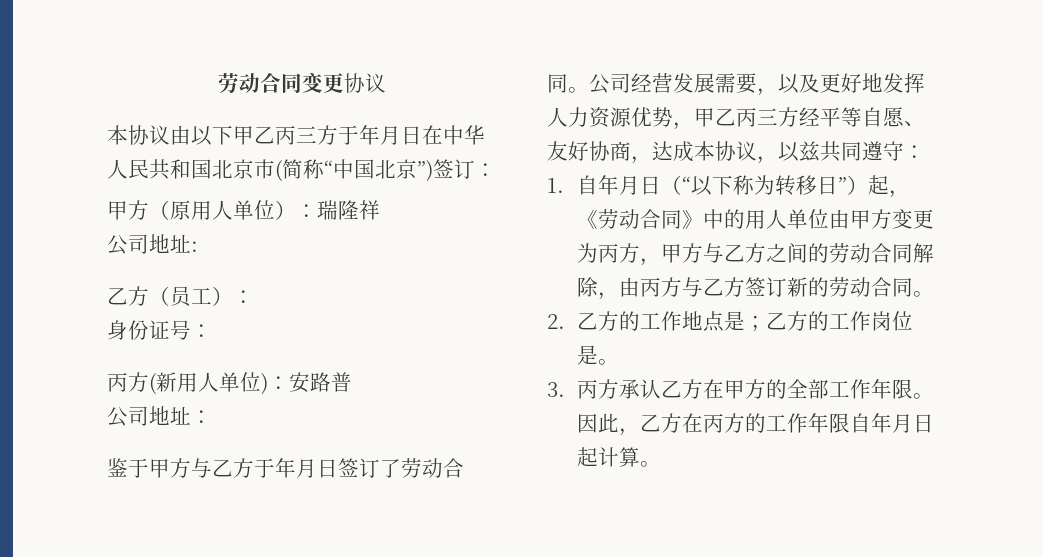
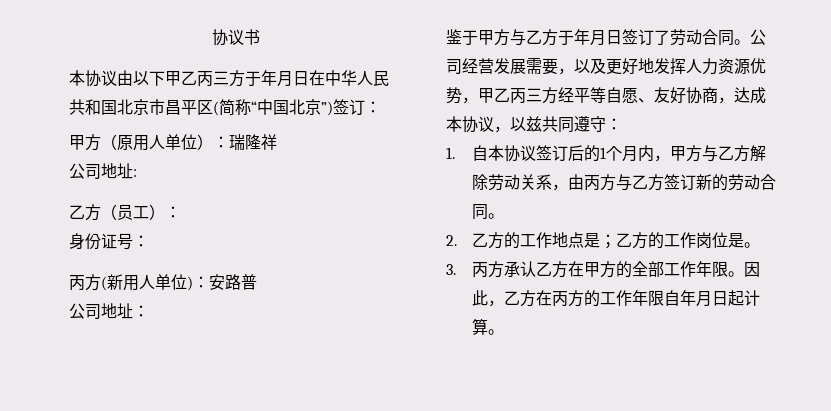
[217,72,386,93] 劳动合同变更协议 -> [212,29,260,46] 协议书
(275, 169) none -> [165,100,213,115] 昌平区
[598,175,911,198] [577,209,935,229] [577,243,935,266] [577,277,599,297] 年月日（“以下称为转移日”）起，《劳动合同》中的用人单位由甲方变更为丙方，甲方与乙方之间的劳动合同解除 -> [488,145,767,162] [472,174,553,191] 本协议签订后的1个月内，甲方与乙方解除劳动关系

